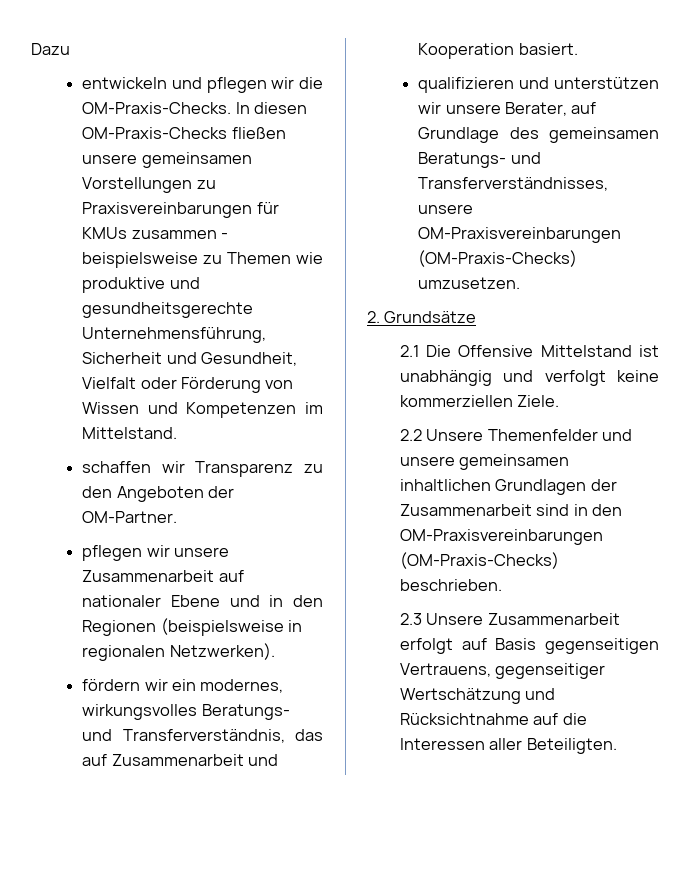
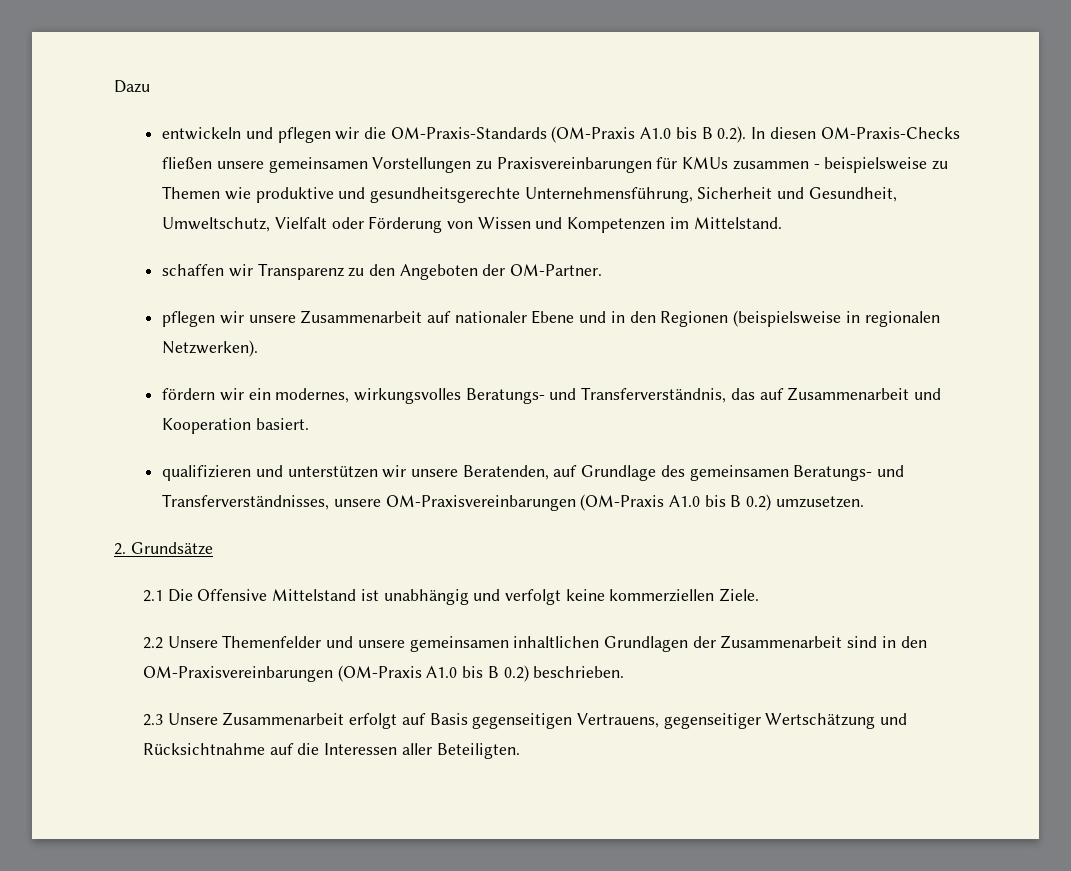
[82,102,232,114] OM-Praxis-Checks. -> [390,126,747,143] OM-Praxis-Standards (OM-Praxis A1.0 bis B 0.2).
(297, 359) none -> [162,217,271,232] Umweltschutz,
[504,102,567,116] Berater, -> [462,465,549,480] Beratenden,
[418,250,578,267] (OM-Praxis-Checks) -> [580,494,772,511] (OM-Praxis A1.0 bis B 0.2)
[399,552,559,569] (OM-Praxis-Checks) -> [337,665,529,682] (OM-Praxis A1.0 bis B 0.2)

